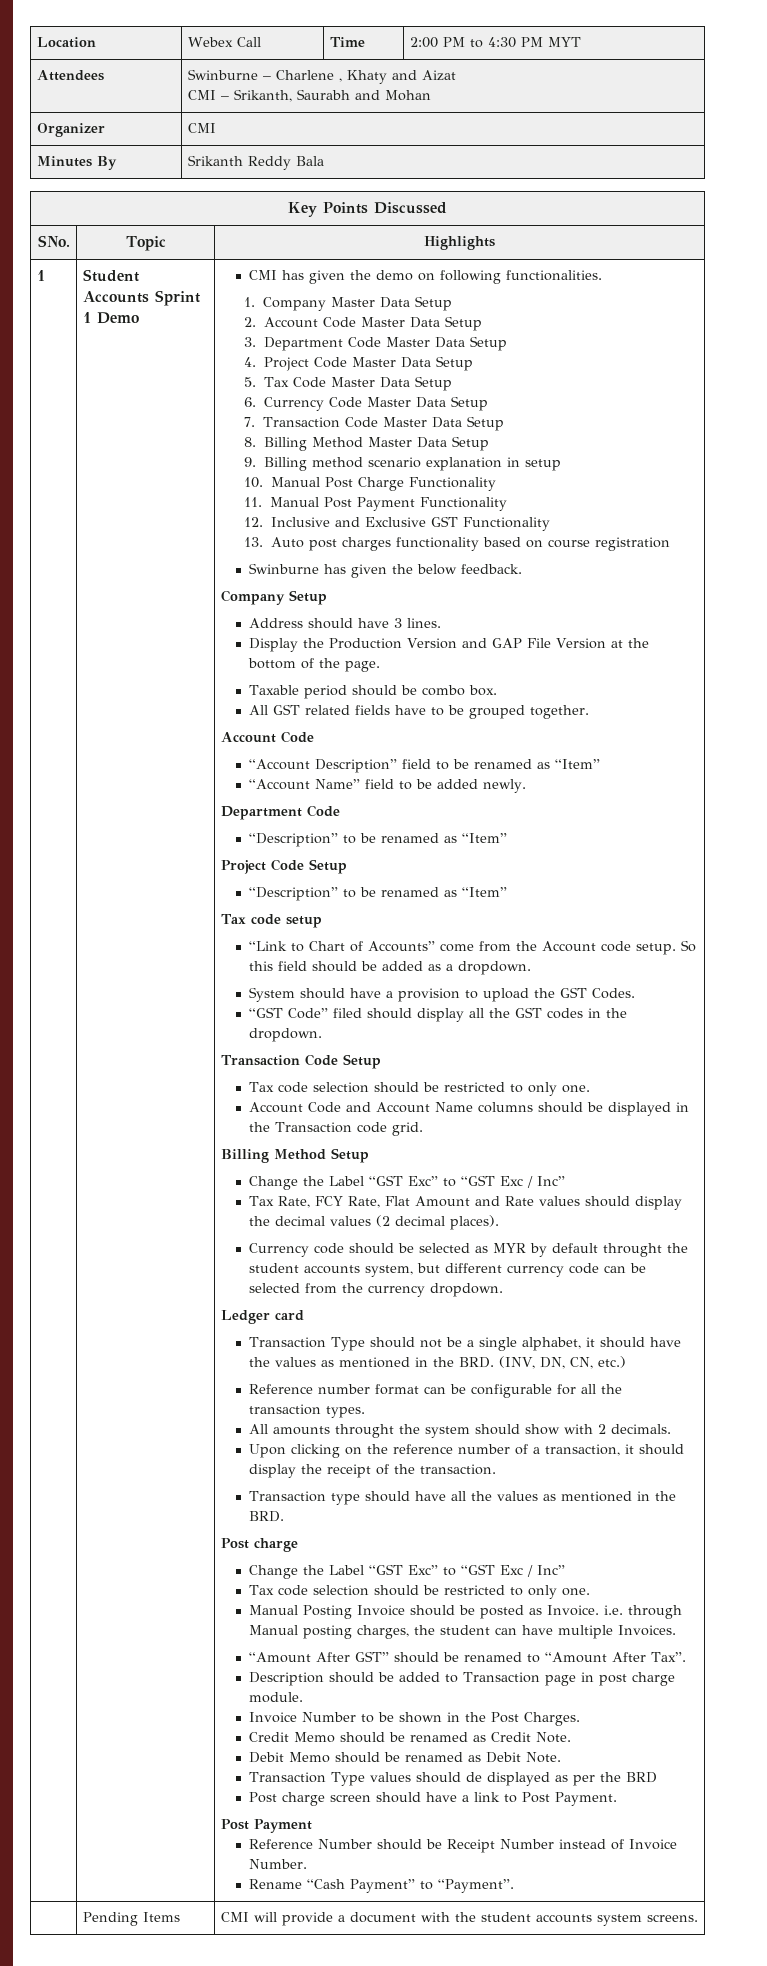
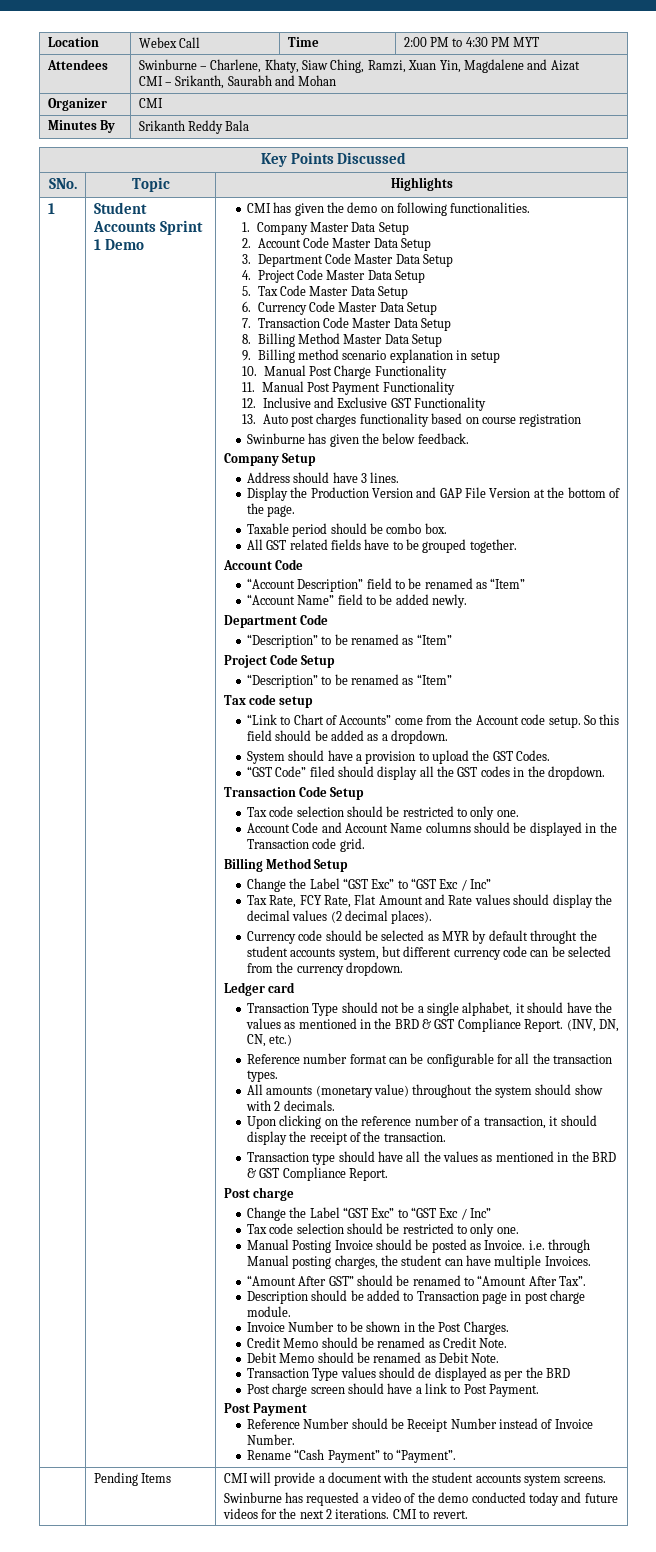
[275,70,387,84] Charlene , Khaty -> [210,59,524,73] Charlene, Khaty, Siaw Ching, Ramzi, Xuan Yin, Magdalene
[458,1357,494,1368] BRD. -> [394,1018,564,1032] BRD & GST Compliance Report.
[334,1424,394,1438] throught -> [315,1084,473,1098] (monetary value) throughout
[248,1511,284,1522] BRD. -> [591,1152,616,1162] [246,1167,388,1181] BRD & GST Compliance Report.
(698, 1918) none -> [223,1492,618,1506] [222,1508,468,1519] // Swinburne has requested a video of the demo conducted today and future videos for the next 2 iterations. CMI to revert.

